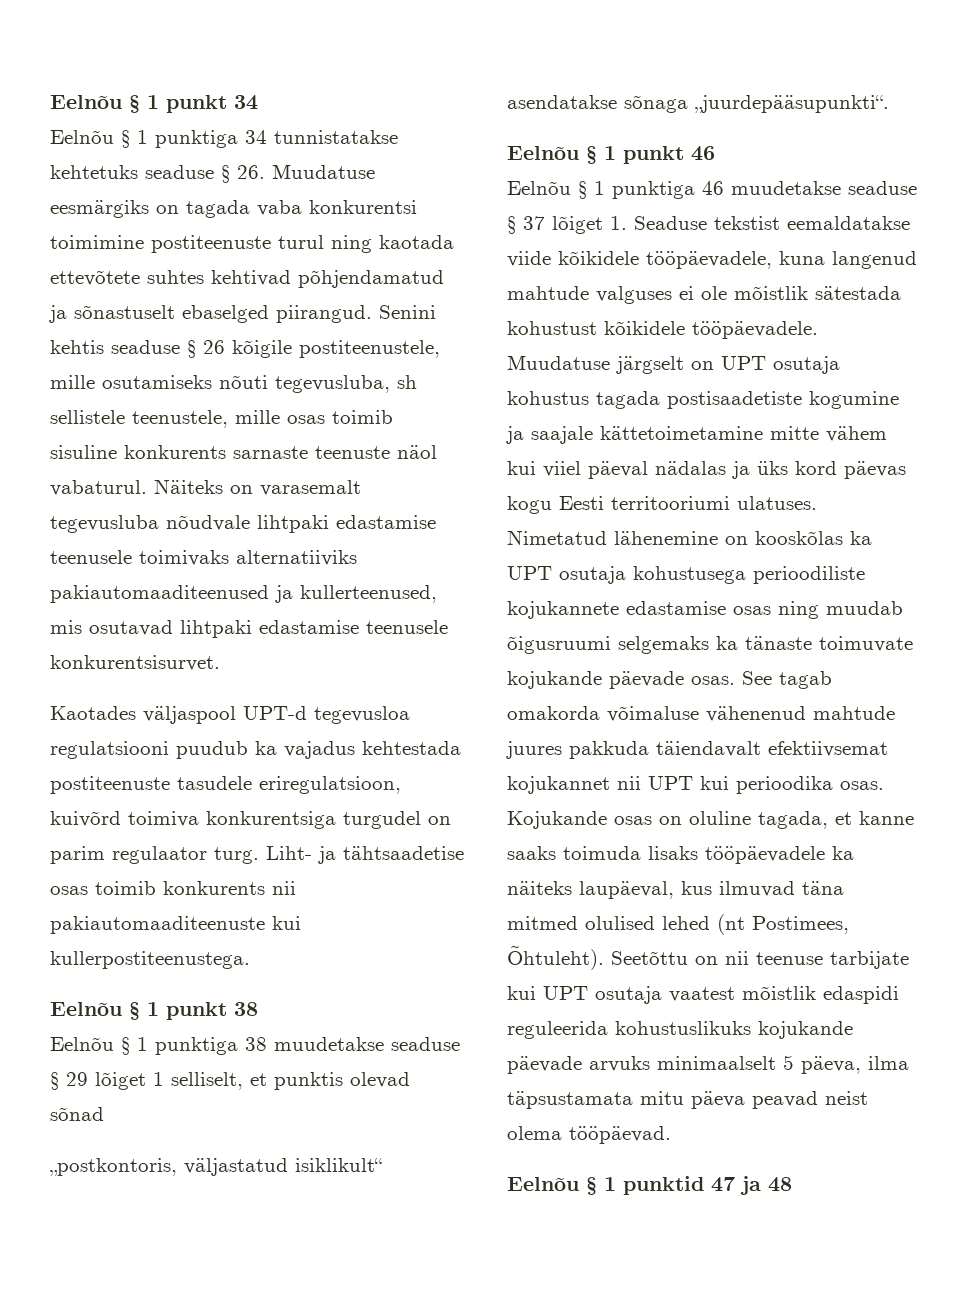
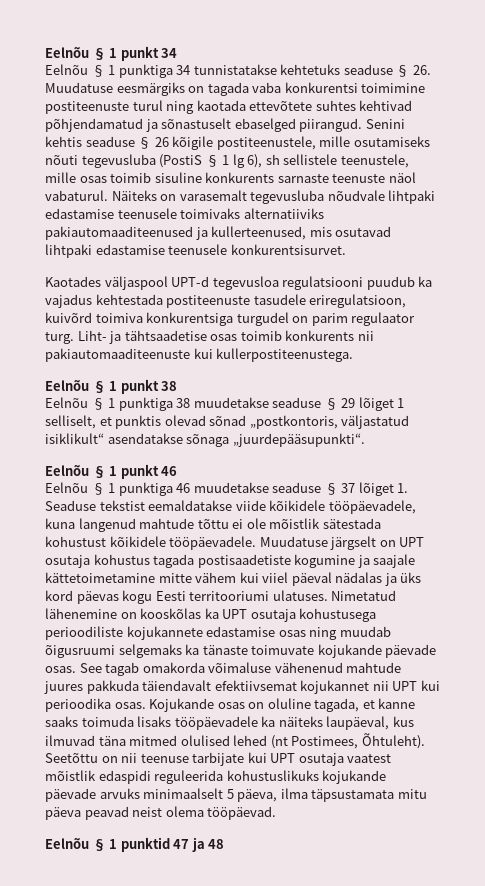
[275,375,390,393] tegevusluba, -> [81,154,263,168] tegevusluba (PostiS § 1 lg 6),
(104, 1114) // -> (247, 420) none
[596,286,672,304] valguses -> [197,519,229,529] tõttu

